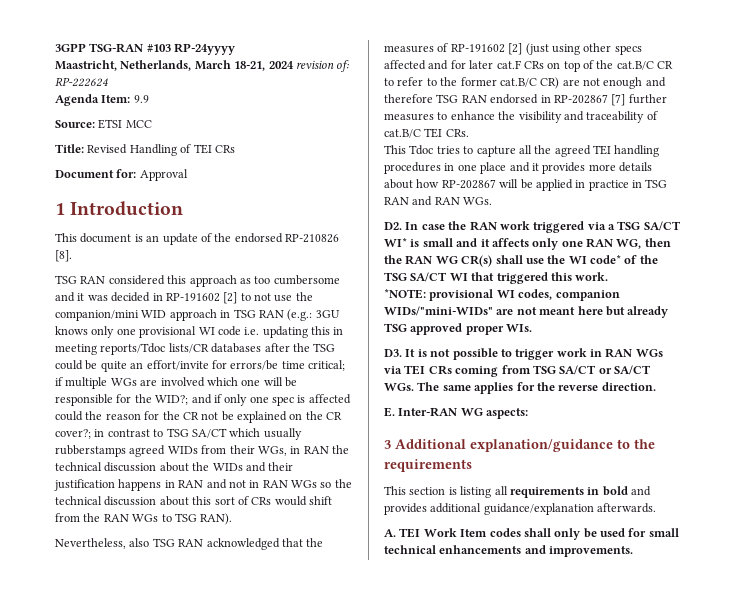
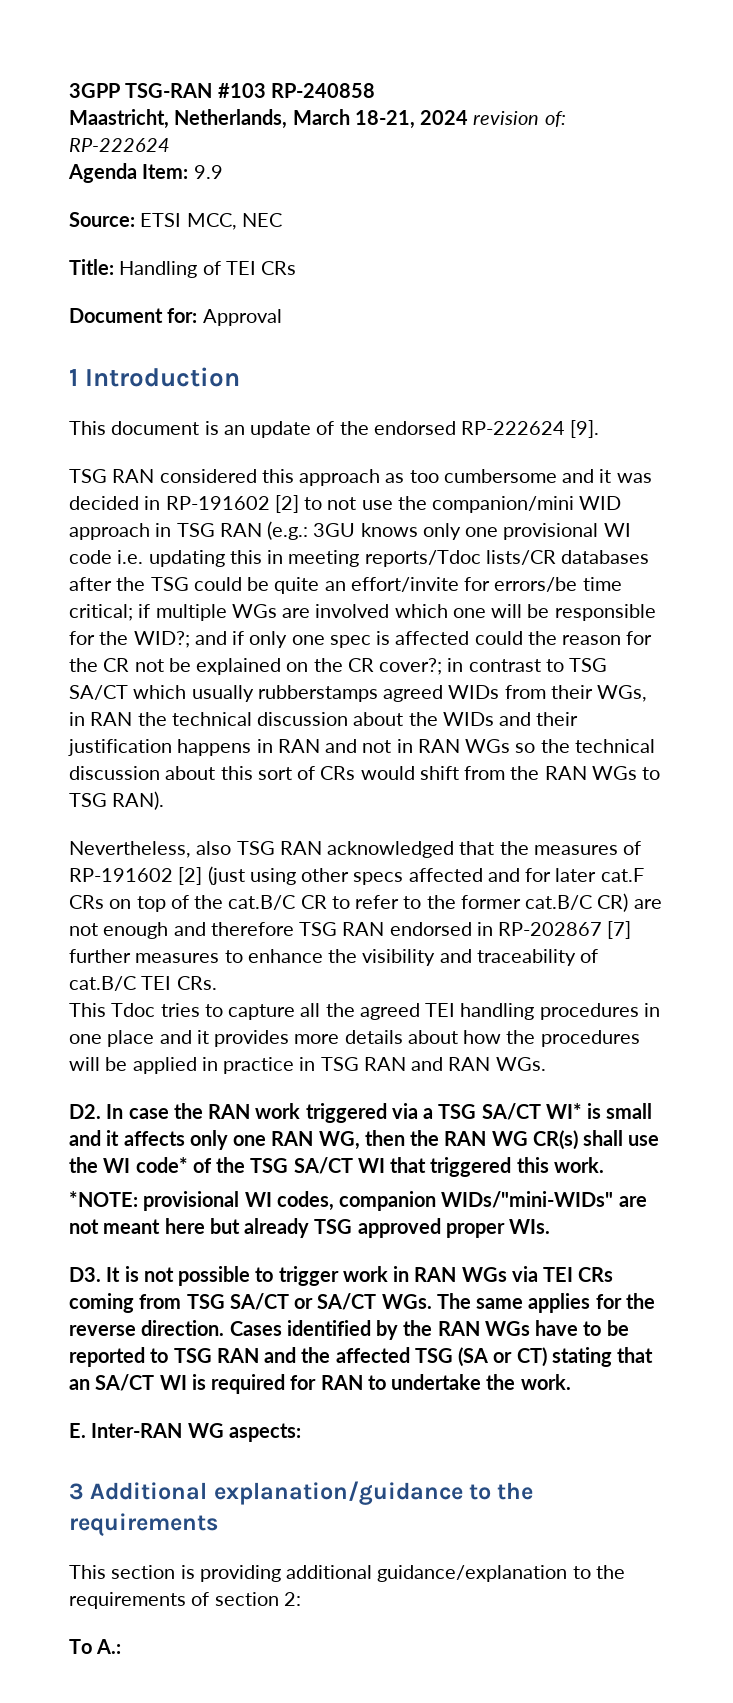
[174,43,236,55] RP-24yyyy -> [270,83,375,98] RP-240858
[125,120,152,128] MCC -> [186,213,282,230] MCC, NEC
[87,144,128,154] Revised -> (114, 267) none
[285,234,339,243] [55,250,72,262] RP-210826 [8]. -> [461,420,600,438] RP-222624 [9].
[441,179,496,189] RP-202867 -> [506,1030,640,1047] the procedures
(656, 386) none -> [229,1320,629,1340] [69,1347,654,1367] [69,1374,571,1394] Cases identified by the RAN WGs have to be reported to TSG RAN and the affected TSG (SA or CT) stating that an SA/CT WI is required for RAN to undertake the work.
[460,486,651,498] [384,503,657,515] [384,528,679,540] [384,545,634,557] listing all requirements in bold and provides additional guidance/explanation afterwards. // A. TEI Work Item codes shall only be used for small technical enhancements and improvements. -> [199,1565,625,1582] [69,1592,301,1609] [69,1639,122,1654] providing additional guidance/explanation to the requirements of section 2: // To A.:

